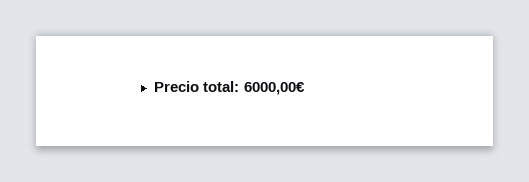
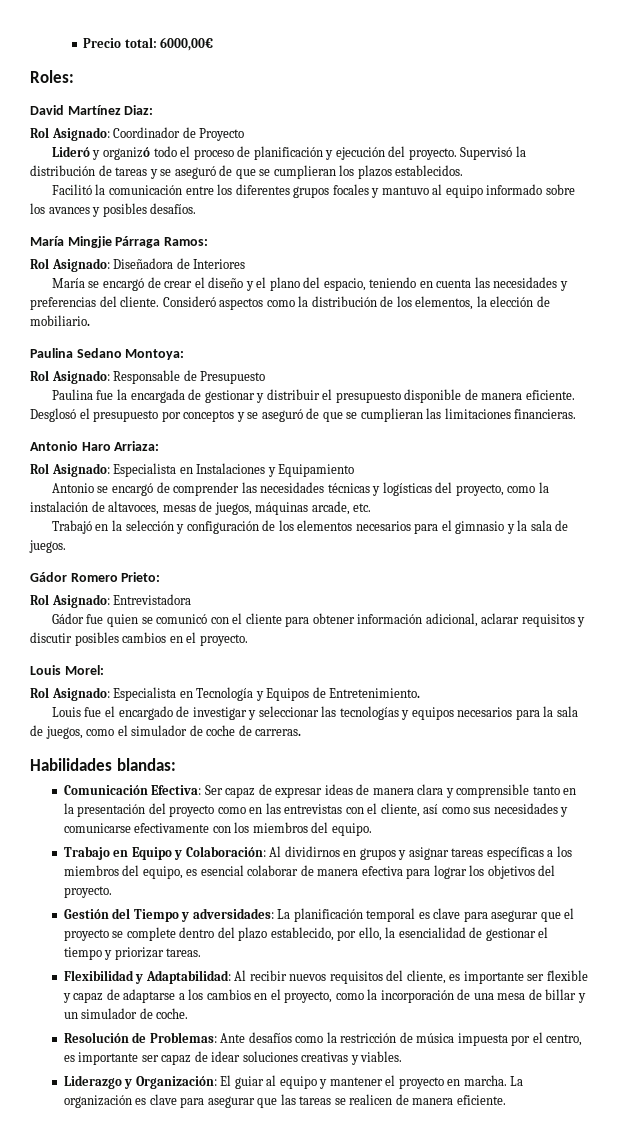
(305, 88) none -> [30,70,74,83] [30,105,154,115] [30,127,245,141] [51,146,526,160] [30,165,464,179] [51,184,575,198] [30,203,197,217] [30,236,208,248] [30,258,246,272] [51,277,568,291] [30,296,550,310] [30,315,90,326] [30,348,185,360] [30,370,266,384] [51,389,575,403] [30,408,577,422] [30,441,160,451] [30,463,355,477] [51,482,549,496] [30,501,372,515] [51,520,569,534] [29,540,66,553] [30,572,161,582] [30,594,192,608] [51,613,586,627] [30,632,248,646] [30,665,104,675] [30,687,421,701] [51,706,578,720] [30,725,302,739] [30,758,176,771] [63,784,577,798] [63,803,569,817] [63,822,372,836] [63,846,572,860] [63,865,556,879] [63,886,112,898] [63,908,575,922] [63,927,549,941] [63,947,202,960] [63,970,588,984] [62,989,586,1003] [63,1008,189,1019] [63,1032,583,1046] [63,1051,403,1065] [63,1075,524,1089] [63,1094,506,1108] // Roles: // David Martínez Diaz: // Rol Asignado: Coordinador de Proyecto // Lideró y organizó todo el proceso de planificación y ejecución del proyecto. Supervisó la distribución de tareas y se aseguró de que se cumplieran los plazos establecidos. // Facilitó la comunicación entre los diferentes grupos focales y mantuvo al equipo informado sobre los avances y posibles desafíos. // María Mingjie Párraga Ramos: // Rol Asignado: Diseñadora de Interiores // María se encargó de crear el diseño y el plano del espacio, teniendo en cuenta las necesidades y preferencias del cliente. Consideró aspectos como la distribución de los elementos, la elección de mobiliario. // Paulina Sedano Montoya: // Rol Asignado: Responsable de Presupuesto // Paulina fue la encargada de gestionar y distribuir el presupuesto disponible de manera eficiente. Desglosó el presupuesto por conceptos y se aseguró de que se cumplieran las limitaciones financieras. // Antonio Haro Arriaza: // Rol Asignado: Especialista en Instalaciones y Equipamiento // Antonio se encargó de comprender las necesidades técnicas y logísticas del proyecto, como la instalación de altavoces, mesas de juegos, máquinas arcade, etc. // Trabajó en la selección y configuración de los elementos necesarios para el gimnasio y la sala de juegos. // Gádor Romero Prieto: // Rol Asignado: Entrevistadora // Gádor fue quien se comunicó con el cliente para obtener información adicional, aclarar requisitos y discutir posibles cambios en el proyecto. // Louis Morel: // Rol Asignado: Especialista en Tecnología y Equipos de Entretenimiento. // Louis fue el encargado de investigar y seleccionar las tecnologías y equipos necesarios para la sala de juegos, como el simulador de coche de carreras. // Habilidades blandas: // Comunicación Efectiva: Ser capaz de expresar ideas de manera clara y comprensible tanto en la presentación del proyecto como en las entrevistas con el cliente, así como sus necesidades y comunicarse efectivamente con los miembros del equipo. // Trabajo en Equipo y Colaboración: Al dividirnos en grupos y asignar tareas específicas a los miembros del equipo, es esencial colaborar de manera efectiva para lograr los objetivos del proyecto. // Gestión del Tiempo y adversidades: La planificación temporal es clave para asegurar que el proyecto se complete dentro del plazo establecido, por ello, la esencialidad de gestionar el tiempo y priorizar tareas. // Flexibilidad y Adaptabilidad: Al recibir nuevos requisitos del cliente, es importante ser flexible y capaz de adaptarse a los cambios en el proyecto, como la incorporación de una mesa de billar y un simulador de coche. // Resolución de Problemas: Ante desafíos como la restricción de música impuesta por el centro, es importante ser capaz de idear soluciones creativas y viables. // Liderazgo y Organización: El guiar al equipo y mantener el proyecto en marcha. La organización es clave para asegurar que las tareas se realicen de manera eficiente.

